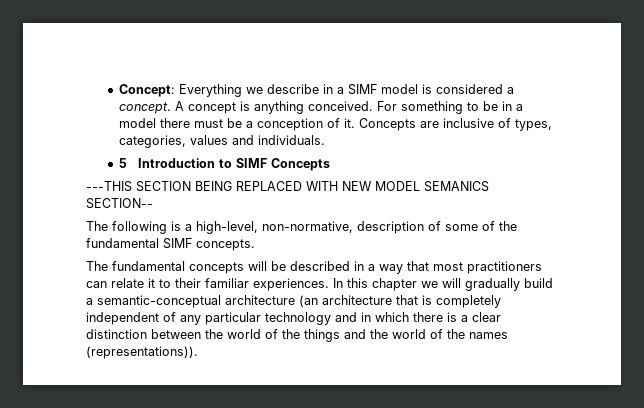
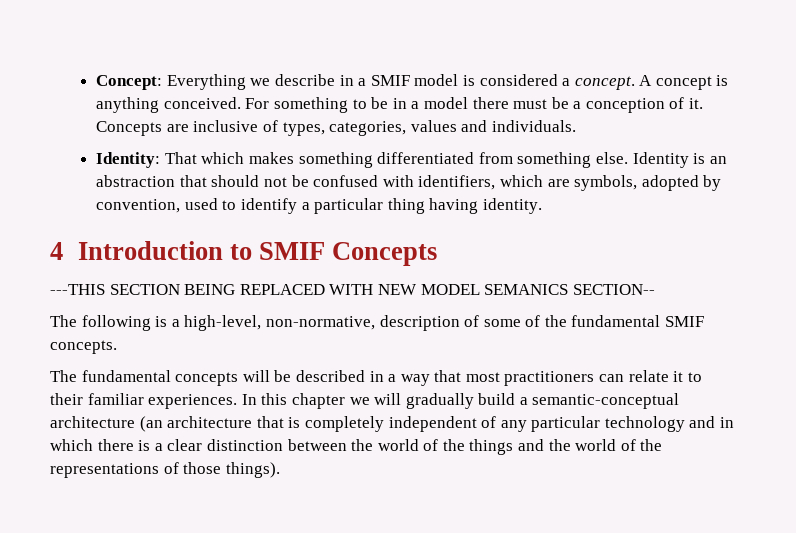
[347,84,377,95] SIMF -> [370,75,410,86] SMIF
[118,158,127,168] 5 -> [96,152,727,168] [96,175,722,191] [96,198,542,214] [50,242,63,260] Identity: That which makes something differentiated from something else. Identity is an abstraction that should not be confused with identifiers, which are symbols, adopted by convention, used to identify a particular thing having identity. // 4
[235,158,267,168] SIMF -> [258,242,325,260] SMIF
[163,238,192,249] SIMF -> [665,316,705,327] SMIF
[469,332,508,339] [86,346,198,359] names (representations)). -> [50,462,280,478] representations of those things).

